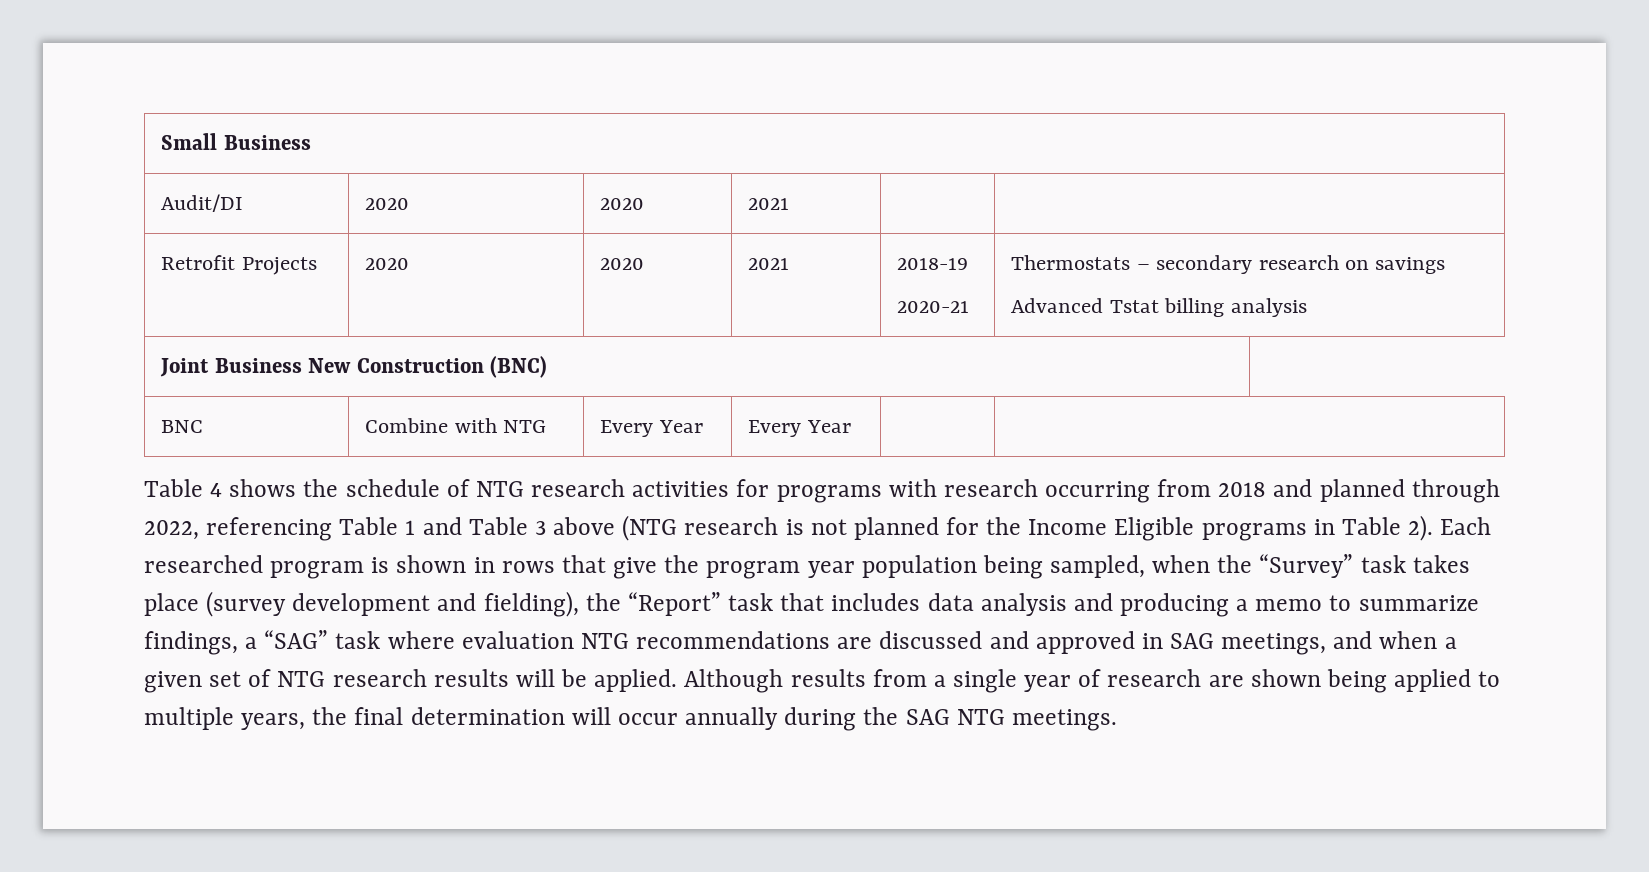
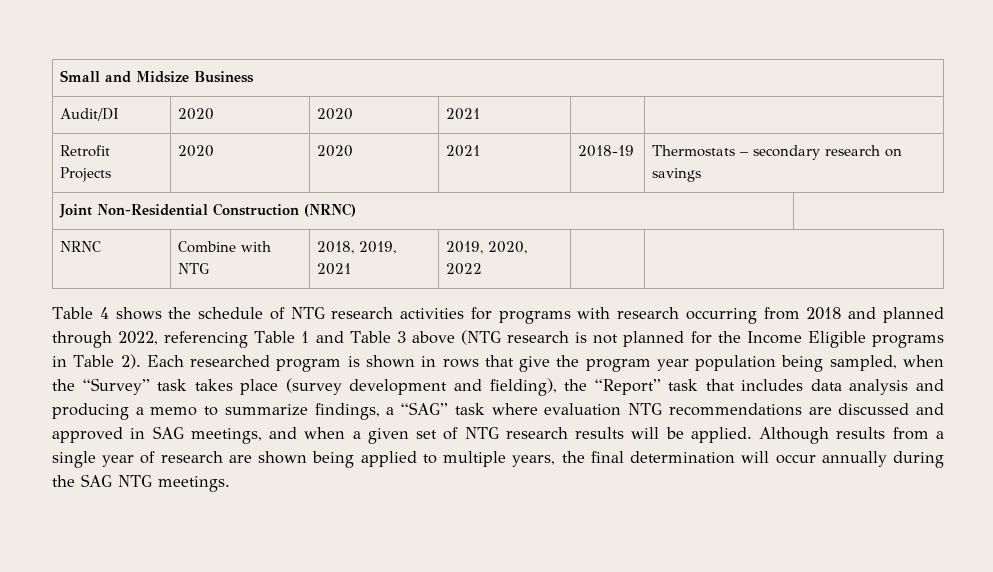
(218, 141) none -> [105,71,190,83] and Midsize
[897,301,970,313] // 2020-21 -> (635, 151) none
[1011,298,1307,317] [160,356,548,378] [161,420,204,433] [365,418,547,433] [600,420,703,437] [748,420,851,437] // Advanced Tstat billing analysis // Joint Business New Construction (BNC) // BNC | Combine with NTG | Every Year | Every Year -> [59,203,357,218] [60,241,102,252] [178,241,272,253] [178,263,210,274] [317,241,397,254] [317,263,352,275] [446,241,528,254] [446,263,483,275] // Joint Non-Residential Construction (NRNC) // NRNC | Combine with NTG | 2018, 2019, 2021 | 2019, 2020, 2022

